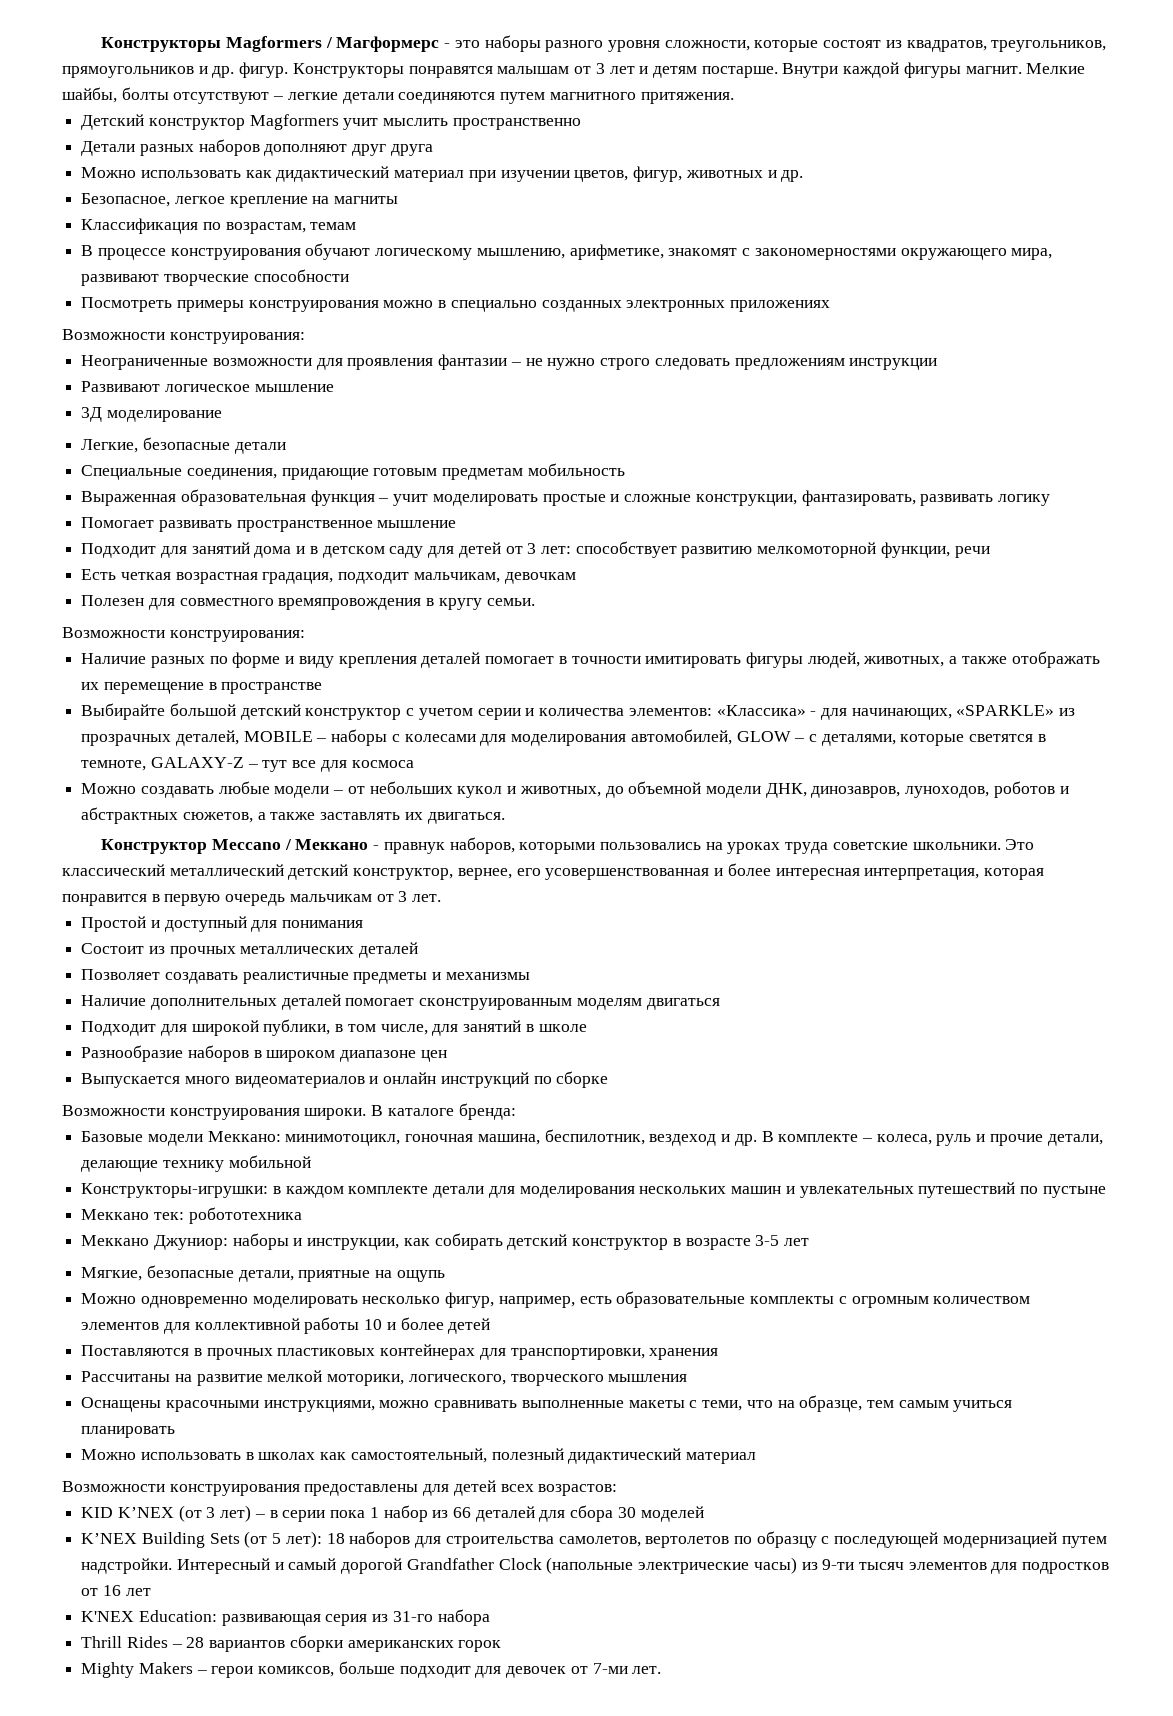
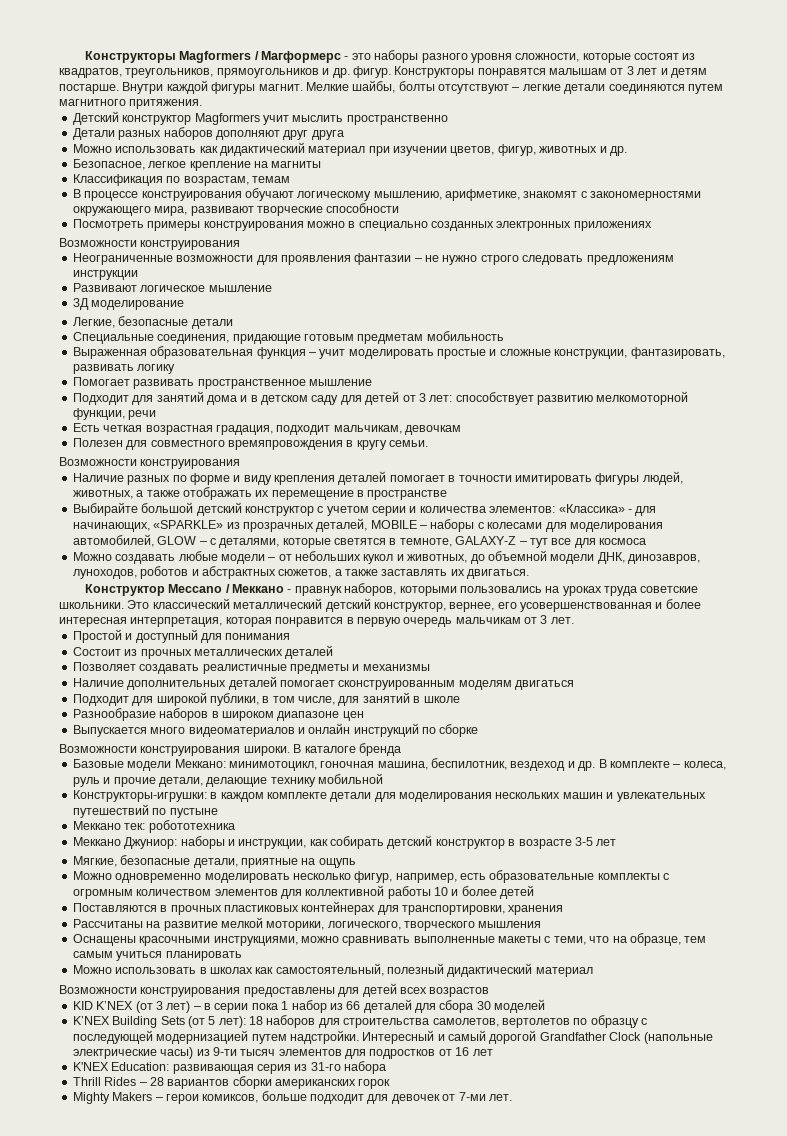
[169,332,305,344] конструирования: -> [140,240,241,250] конструирования
[169,630,305,642] конструирования: -> [140,459,241,469] конструирования
[458,1103,516,1120] бренда: -> [358,743,401,756] бренда
[538,1484,618,1496] возрастов: -> [429,987,490,997] возрастов

